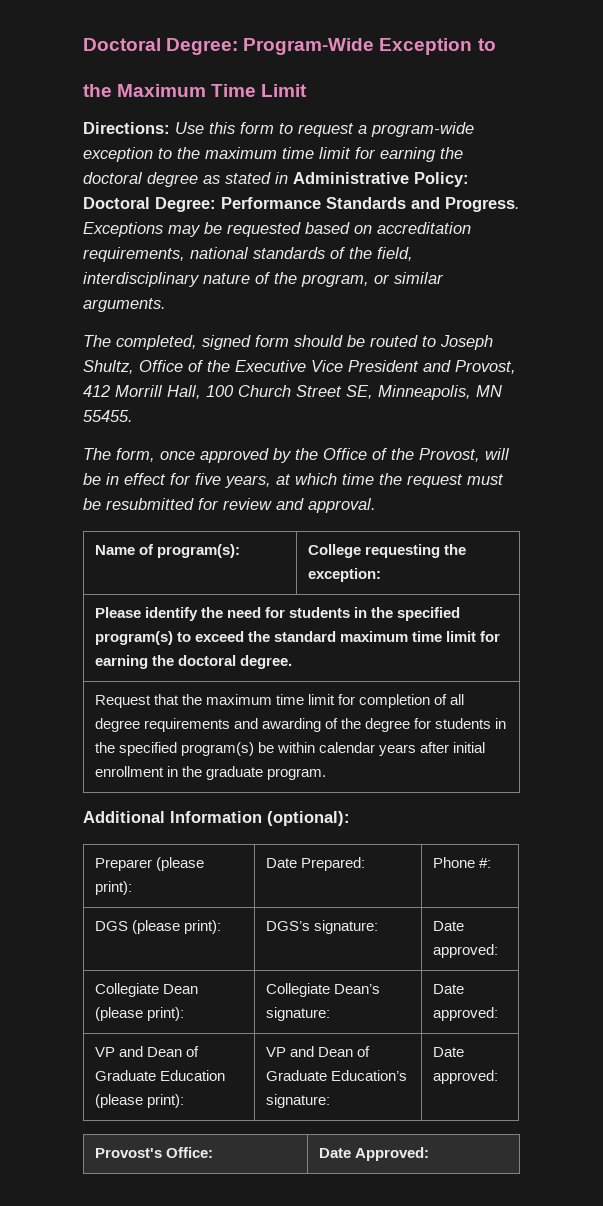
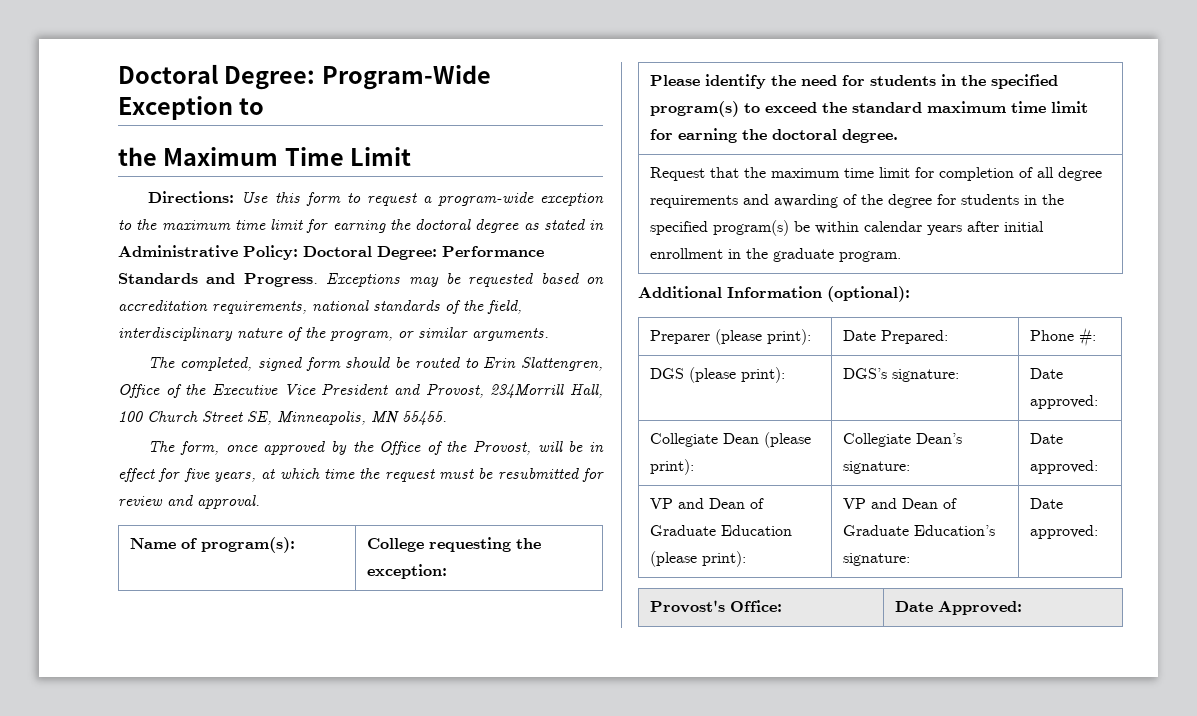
[440,335,493,350] [83,360,134,374] Joseph Shultz, -> [483,357,603,371] Erin Slattengren,
[83,385,163,397] 412 Morrill -> [490,384,565,398] 234Morrill

